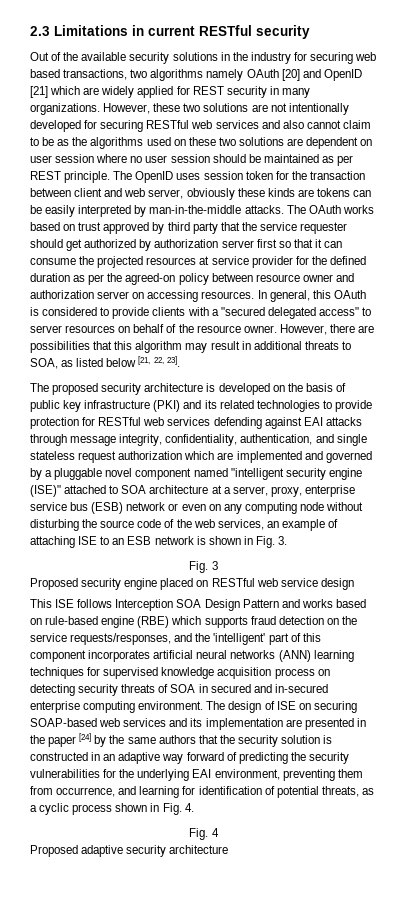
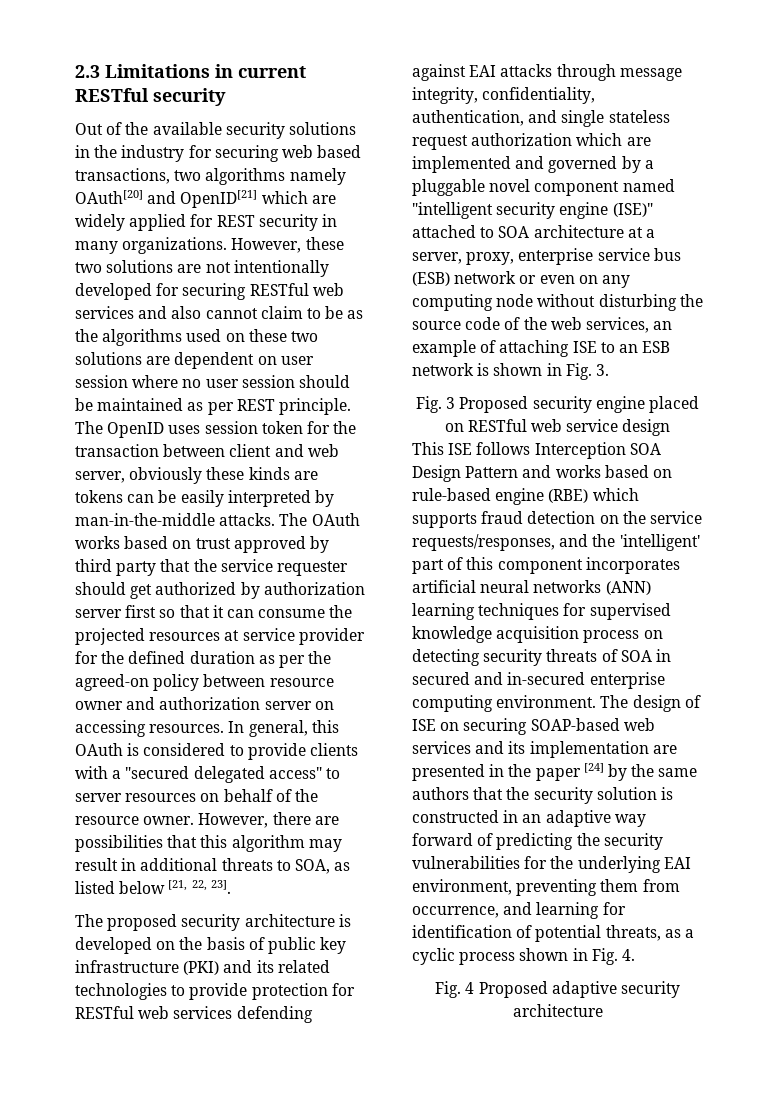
[246,69,362,81] [30,86,48,98] OAuth [20] and OpenID [21] -> [75,190,258,208] OAuth[20] and OpenID[21]
(218, 565) // -> (456, 403) none
(219, 832) // -> (475, 988) none

